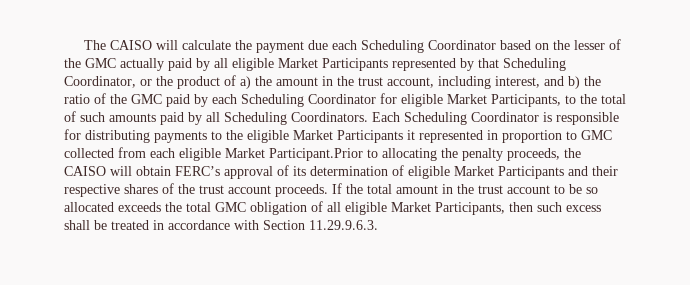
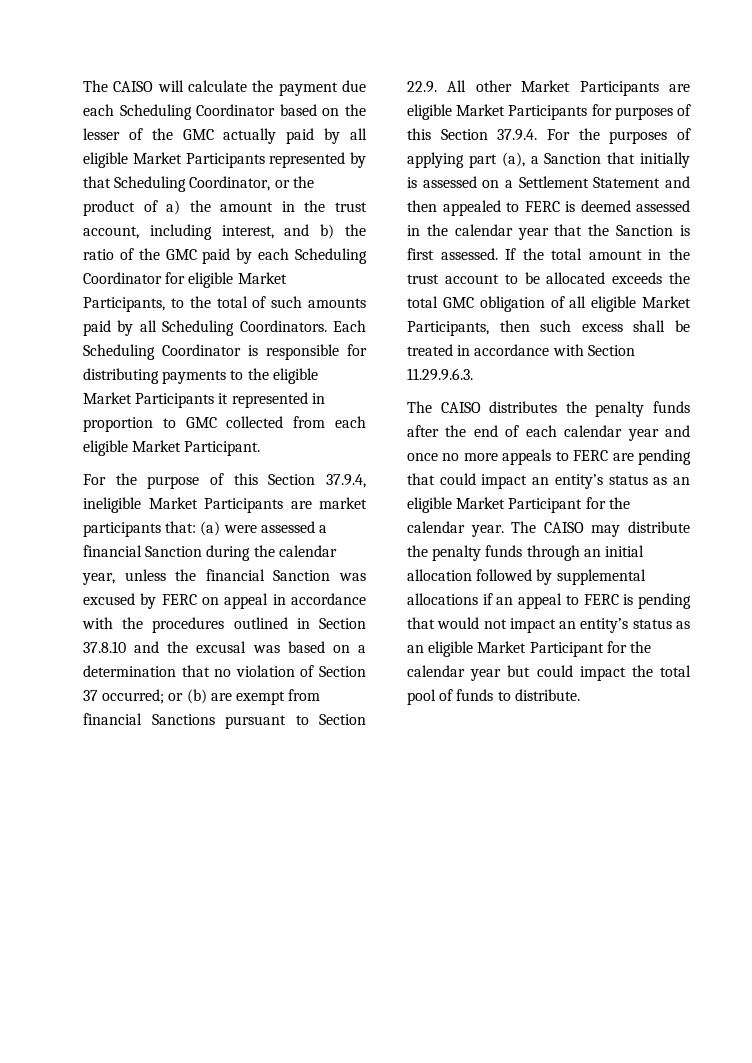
[269,148,581,161] [64,165,618,179] [64,183,328,197] Participant.Prior to allocating the penalty proceeds, the CAISO will obtain FERC’s approval of its determination of eligible Market Participants and their respective shares of the trust account proceeds. -> [184,441,261,456] [83,473,366,489] [83,497,367,513] [83,521,327,537] [83,545,337,561] [82,569,366,585] [83,593,366,609] [82,617,366,633] [83,641,366,653] [83,665,366,677] [83,689,321,705] [83,713,366,729] [407,80,690,96] [407,104,691,120] [407,128,691,144] [407,152,690,168] [407,176,690,188] [407,200,690,216] [407,224,690,240] [407,248,498,260] Participant. // For the purpose of this Section 37.9.4, ineligible Market Participants are market participants that: (a) were assessed a financial Sanction during the calendar year, unless the financial Sanction was excused by FERC on appeal in accordance with the procedures outlined in Section 37.8.10 and the excusal was based on a determination that no violation of Section 37 occurred; or (b) are exempt from financial Sanctions pursuant to Section 22.9. All other Market Participants are eligible Market Participants for purposes of this Section 37.9.4. For the purposes of applying part (a), a Sanction that initially is assessed on a Settlement Statement and then appealed to FERC is deemed assessed in the calendar year that the Sanction is first assessed.
[586,187,598,194] so -> (540, 278) none
(378, 225) none -> [407,401,690,417] [407,425,690,441] [407,449,691,465] [407,473,690,489] [407,497,630,513] [407,521,690,537] [407,545,644,561] [407,569,646,585] [407,593,691,609] [407,617,690,633] [407,641,651,657] [407,665,691,681] [407,689,580,705] // The CAISO distributes the penalty funds after the end of each calendar year and once no more appeals to FERC are pending that could impact an entity’s status as an eligible Market Participant for the calendar year. The CAISO may distribute the penalty funds through an initial allocation followed by supplemental allocations if an appeal to FERC is pending that would not impact an entity’s status as an eligible Market Participant for the calendar year but could impact the total pool of funds to distribute.

